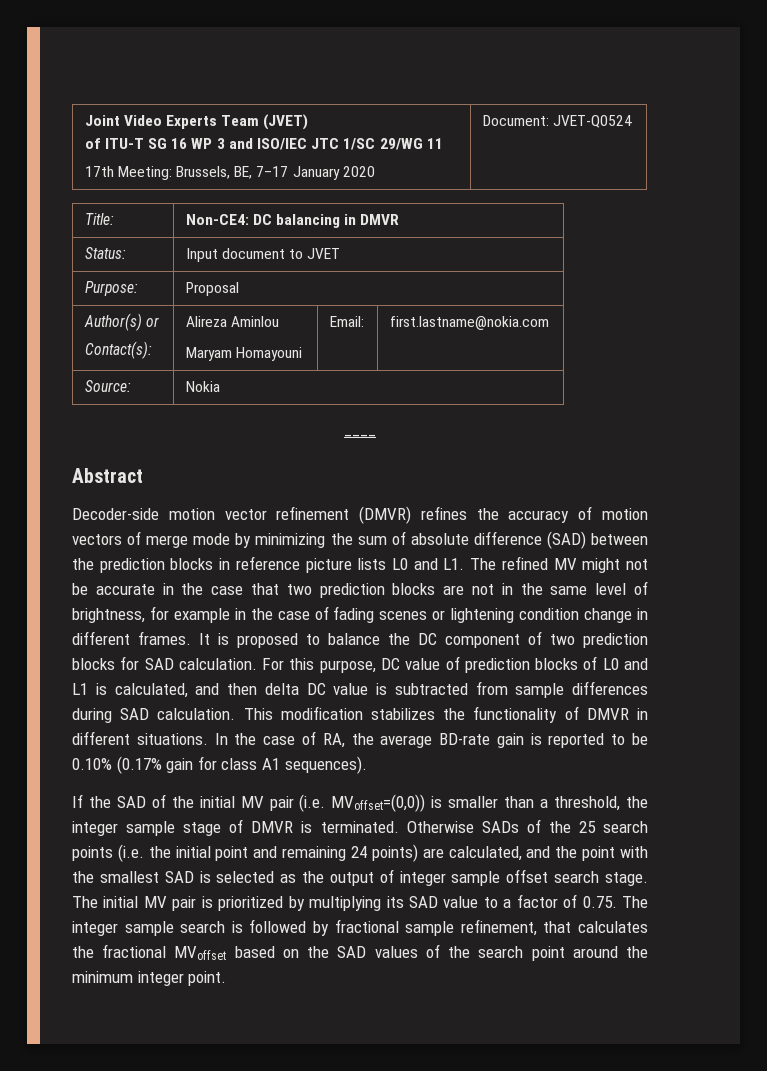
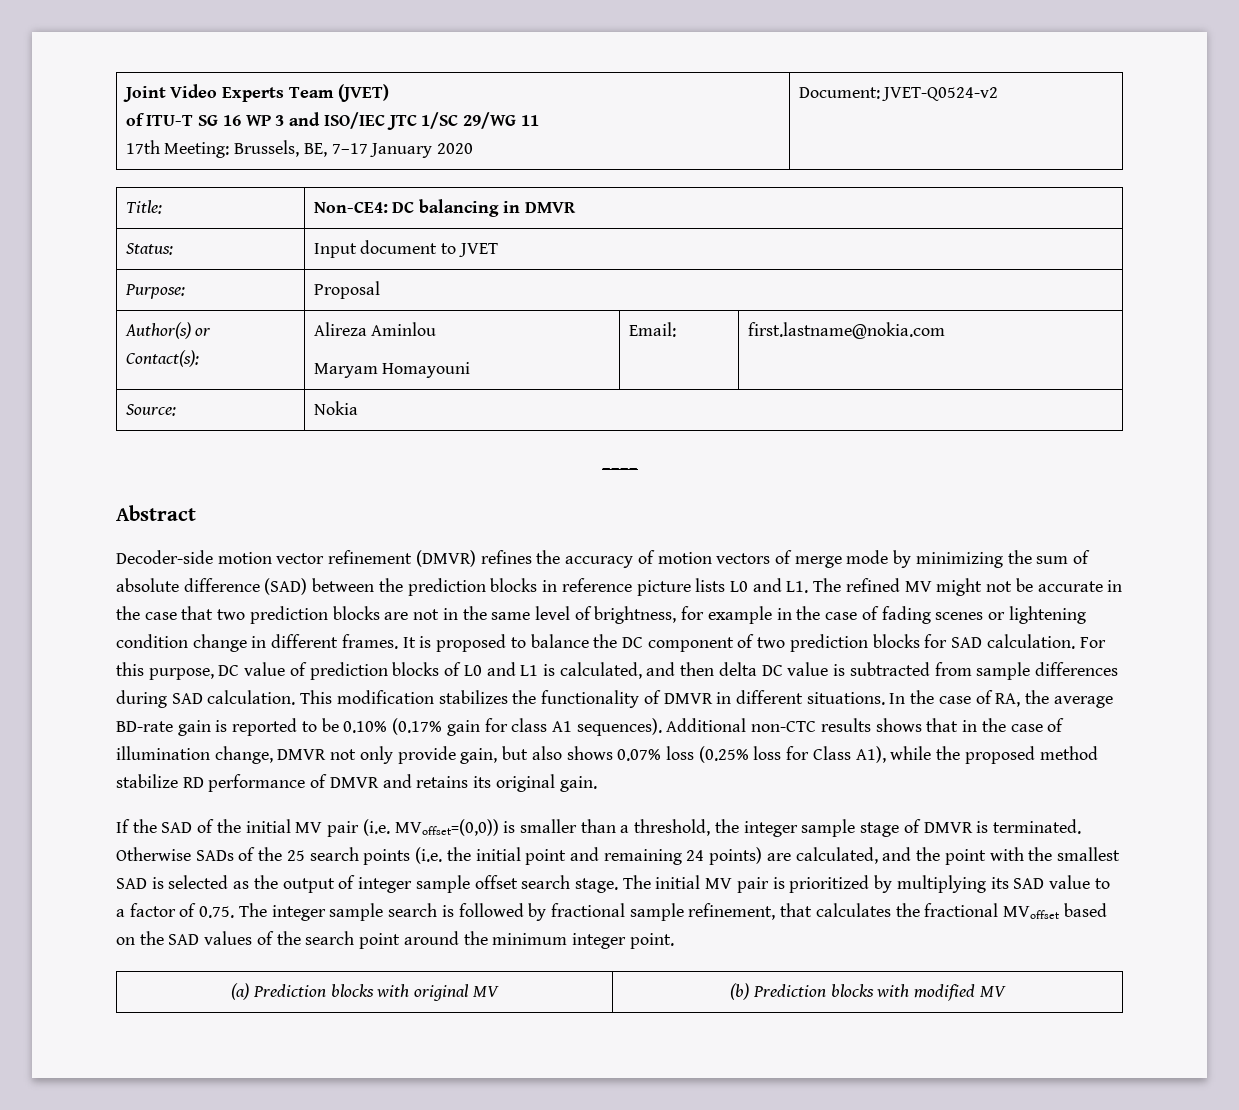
[552,115,632,128] JVET-Q0524 -> [882,87,999,101] JVET-Q0524-v2
(367, 765) none -> [666,718,1065,732] [116,746,1098,764] [116,774,597,792] Additional non-CTC results shows that in the case of illumination change, DMVR not only provide gain, but also shows 0.07% loss (0.25% loss for Class A1), while the proposed method stabilize RD performance of DMVR and retains its original gain.
(227, 978) none -> [231,983,499,1001] [730,983,1006,1001] // (a) Prediction blocks with original MV | (b) Prediction blocks with modified MV

